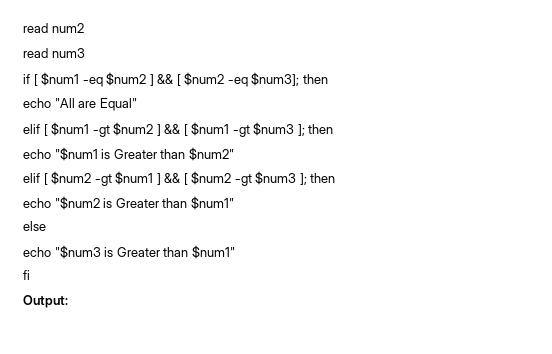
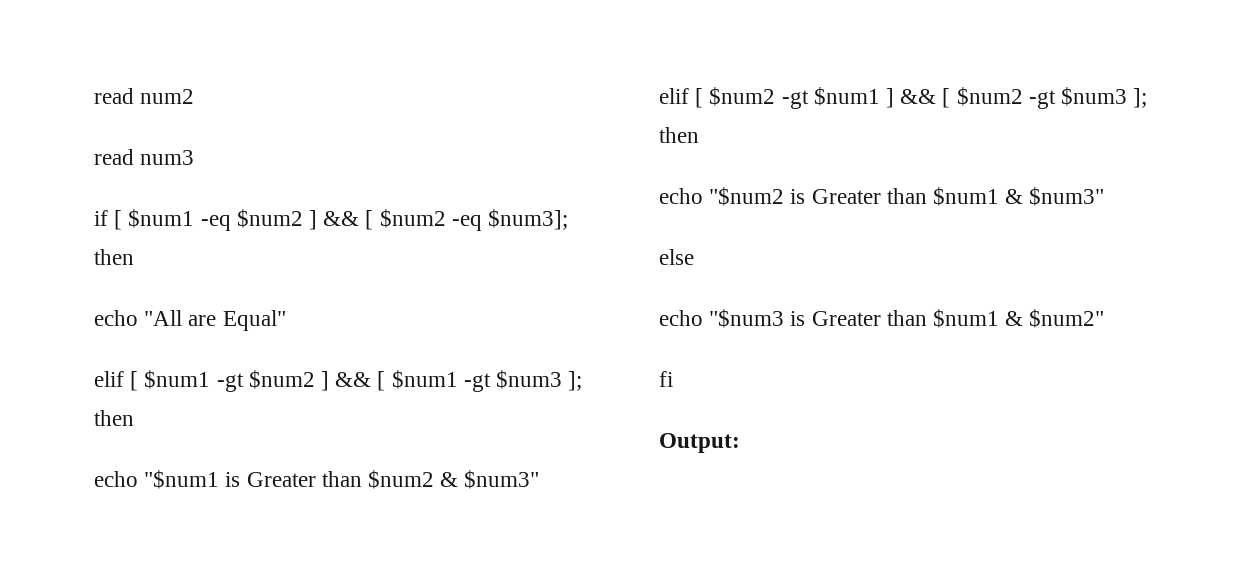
[188,147,234,161] $num2" -> [368,470,540,489] $num2 & $num3"
[190,196,234,210] $num1" -> [933,187,1105,206] $num1 & $num3"
[191,245,235,259] $num1" -> [933,309,1105,328] $num1 & $num2"

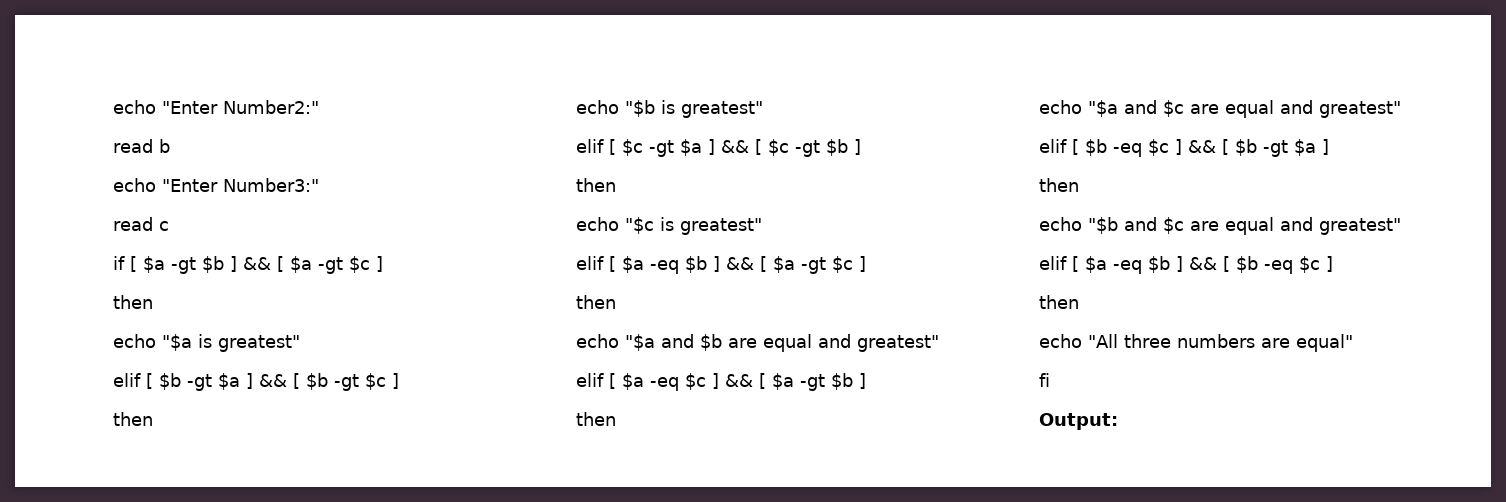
[94,88,195,104] [94,149,195,165] [94,209,569,231] [94,249,134,265] [94,310,286,331] [94,370,583,392] [94,410,134,426] [94,470,540,489] [659,87,1148,109] [659,127,699,143] [659,187,1105,206] [659,249,694,265] [659,309,1105,328] read num2 // read num3 // if [ $num1 -eq $num2 ] && [ $num2 -eq $num3]; then // echo "All are Equal" // elif [ $num1 -gt $num2 ] && [ $num1 -gt $num3 ]; then // echo "$num1 is Greater than $num2 & $num3" // elif [ $num2 -gt $num1 ] && [ $num2 -gt $num3 ]; then // echo "$num2 is Greater than $num1 & $num3" // else // echo "$num3 is Greater than $num1 & $num2" -> [113,100,319,114] [113,139,170,153] [113,178,319,192] [113,217,169,231] [113,256,383,274] [113,295,153,309] [113,334,300,352] [113,373,399,391] [113,412,153,426] [576,100,763,118] [576,139,861,157] [576,178,616,192] [576,217,762,235] [576,256,866,274] [576,295,616,309] [576,334,939,352] [576,373,866,391] [576,412,616,426] [1039,100,1401,118] [1039,139,1329,157] [1039,178,1079,192] [1039,217,1401,235] [1039,256,1333,274] [1039,295,1079,309] [1039,334,1353,352] echo "Enter Number2:" // read b // echo "Enter Number3:" // read c // if [ $a -gt $b ] && [ $a -gt $c ] // then // echo "$a is greatest" // elif [ $b -gt $a ] && [ $b -gt $c ] // then // echo "$b is greatest" // elif [ $c -gt $a ] && [ $c -gt $b ] // then // echo "$c is greatest" // elif [ $a -eq $b ] && [ $a -gt $c ] // then // echo "$a and $b are equal and greatest" // elif [ $a -eq $c ] && [ $a -gt $b ] // then // echo "$a and $c are equal and greatest" // elif [ $b -eq $c ] && [ $b -gt $a ] // then // echo "$b and $c are equal and greatest" // elif [ $a -eq $b ] && [ $b -eq $c ] // then // echo "All three numbers are equal"

